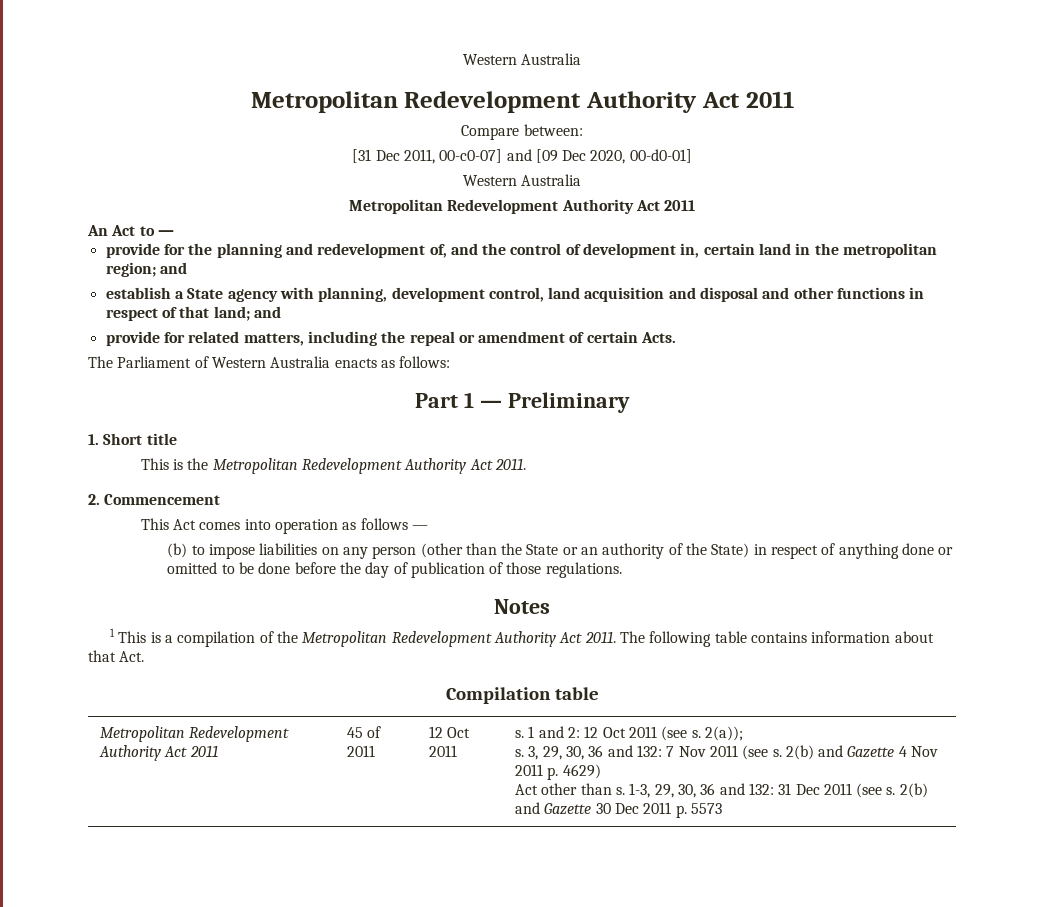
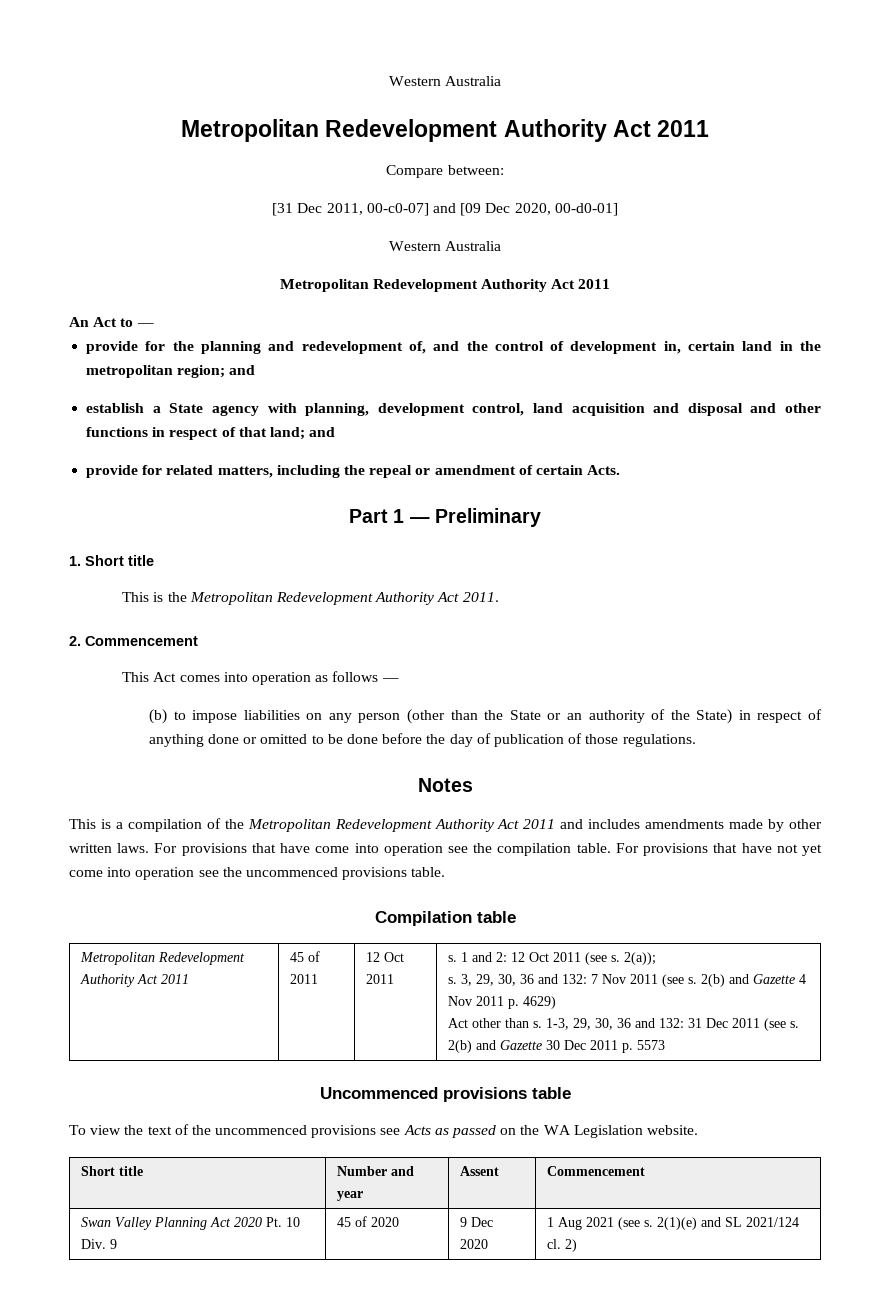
[88,356,451,368] // The Parliament of Western Australia enacts as follows: -> (621, 470) none
[110,628,116,637] 1 -> (473, 785) none
[584,631,934,647] [88,650,145,662] 2011. The following table contains information about that Act. -> [523,819,822,832] [69,843,822,856] [69,867,446,880] 2011 and includes amendments made by other written laws. For provisions that have come into operation see the compilation table. For provisions that have not yet come into operation see the uncommenced provisions table.
(722, 808) none -> [319,1087,571,1102] [69,1124,698,1138] [81,1166,144,1176] [337,1166,415,1176] [337,1191,364,1201] [460,1166,500,1176] [547,1166,646,1176] [81,1217,301,1230] [81,1239,118,1249] [337,1216,400,1227] [460,1217,494,1227] [460,1239,489,1249] [547,1217,800,1230] [547,1239,578,1252] // Uncommenced provisions table // To view the text of the uncommenced provisions see Acts as passed on the WA Legislation website. // Short title | Number and year | Assent | Commencement // Swan Valley Planning Act 2020 Pt. 10 Div. 9 | 45 of 2020 | 9 Dec 2020 | 1 Aug 2021 (see s. 2(1)(e) and SL 2021/124 cl. 2)

